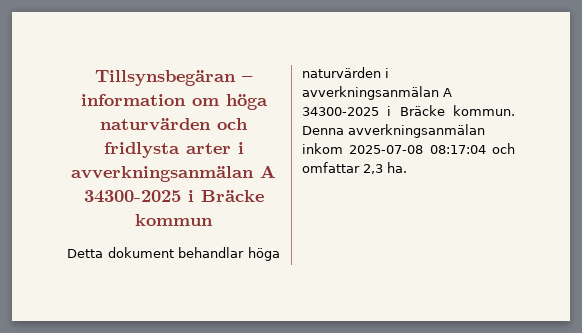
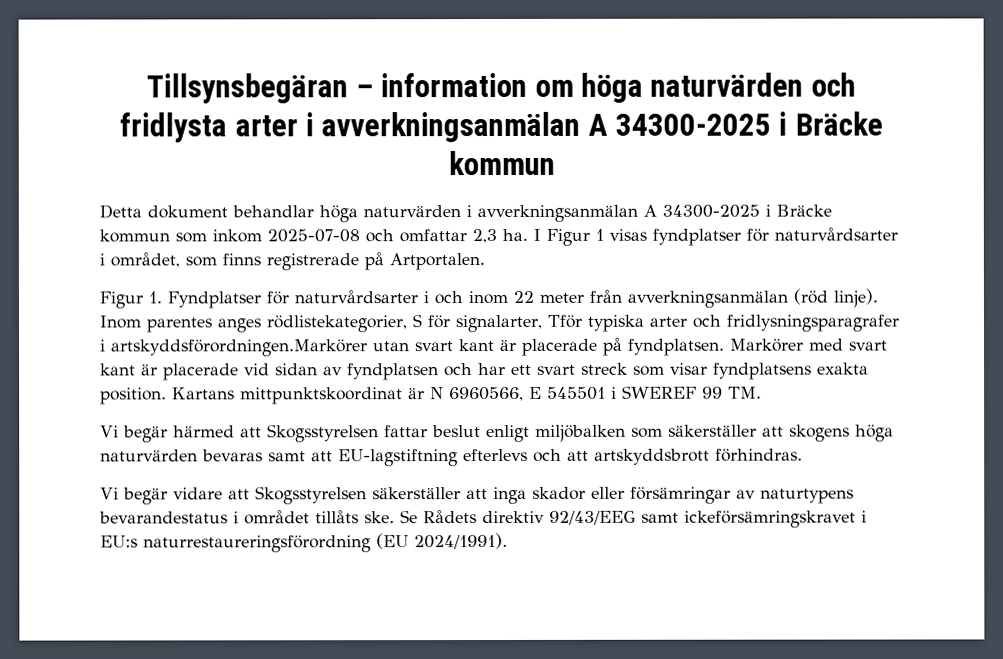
[453,105,515,116] [302,124,485,138] kommun. Denna avverkningsanmälan -> [99,229,207,243] kommun som
[429,145,486,154] 08:17:04 -> (360, 236) none
(407, 167) none -> [533,227,898,246] [99,252,485,271] [99,288,878,309] [99,314,900,333] [100,337,888,357] [100,362,869,381] [100,385,762,405] [100,424,894,443] [100,448,803,467] [100,486,854,505] [99,510,867,528] [100,532,508,553] I Figur 1 visas fyndplatser för naturvårdsarter i området, som finns registrerade på Artportalen. // Figur 1. Fyndplatser för naturvårdsarter i och inom 22 meter från avverkningsanmälan (röd linje). Inom parentes anges rödlistekategorier, S för signalarter, Tför typiska arter och fridlysningsparagrafer i artskyddsförordningen.Markörer utan svart kant är placerade på fyndplatsen. Markörer med svart kant är placerade vid sidan av fyndplatsen och har ett svart streck som visar fyndplatsens exakta position. Kartans mittpunktskoordinat är N 6960566, E 545501 i SWEREF 99 TM. // Vi begär härmed att Skogsstyrelsen fattar beslut enligt miljöbalken som säkerställer att skogens höga naturvärden bevaras samt att EU-lagstiftning efterlevs och att artskyddsbrott förhindras. // Vi begär vidare att Skogsstyrelsen säkerställer att inga skador eller försämringar av naturtypens bevarandestatus i området tillåts ske. Se Rådets direktiv 92/43/EEG samt ickeförsämringskravet i EU:s naturrestaureringsförordning (EU 2024/1991).

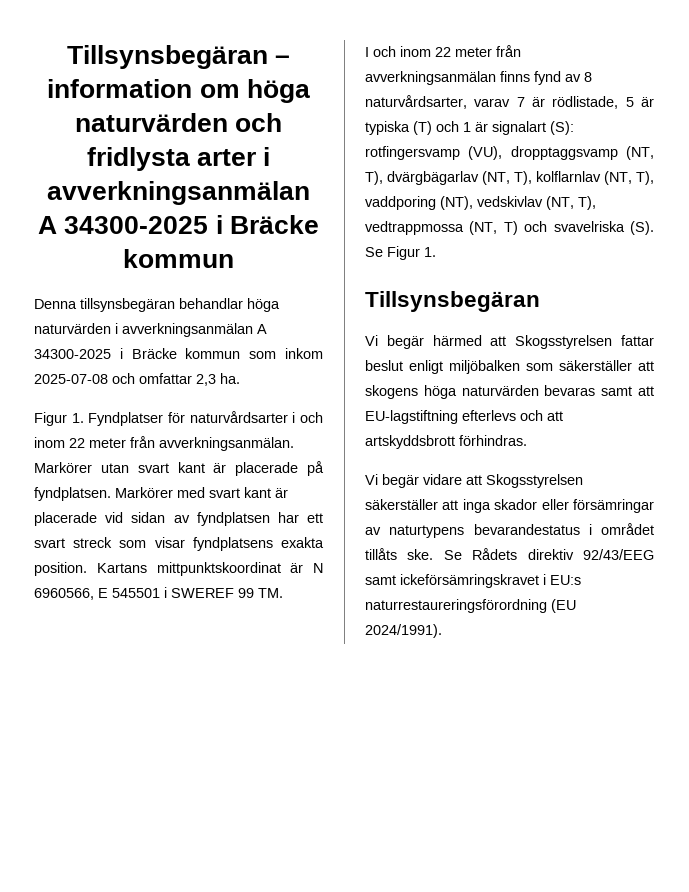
[99,204,228,219] Detta dokument -> [34,298,175,312] Denna tillsynsbegäran
[533,227,898,246] [99,252,485,271] I Figur 1 visas fyndplatser för naturvårdsarter i området, som finns registrerade på Artportalen. -> (240, 378) none
[627,288,878,308] [99,314,900,333] [100,339,368,357] avverkningsanmälan (röd linje). Inom parentes anges rödlistekategorier, S för signalarter, Tför typiska arter och fridlysningsparagrafer i artskyddsförordningen.Markörer -> [159,437,294,451] [34,462,92,473] avverkningsanmälan. Markörer
[444,363,473,377] och -> (270, 519) none
(762, 392) none -> [365,45,521,57] [365,71,592,85] [365,95,654,109] [365,121,574,135] [365,146,654,160] [365,171,654,185] [365,196,596,210] [365,221,654,235] [365,246,436,260] [365,291,540,312] // I och inom 22 meter från avverkningsanmälan finns fynd av 8 naturvårdsarter, varav 7 är rödlistade, 5 är typiska (T) och 1 är signalart (S): rotfingersvamp (VU), dropptaggsvamp (NT, T), dvärgbägarlav (NT, T), kolflarnlav (NT, T), vaddporing (NT), vedskivlav (NT, T), vedtrappmossa (NT, T) och svavelriska (S). Se Figur 1. // Tillsynsbegäran

